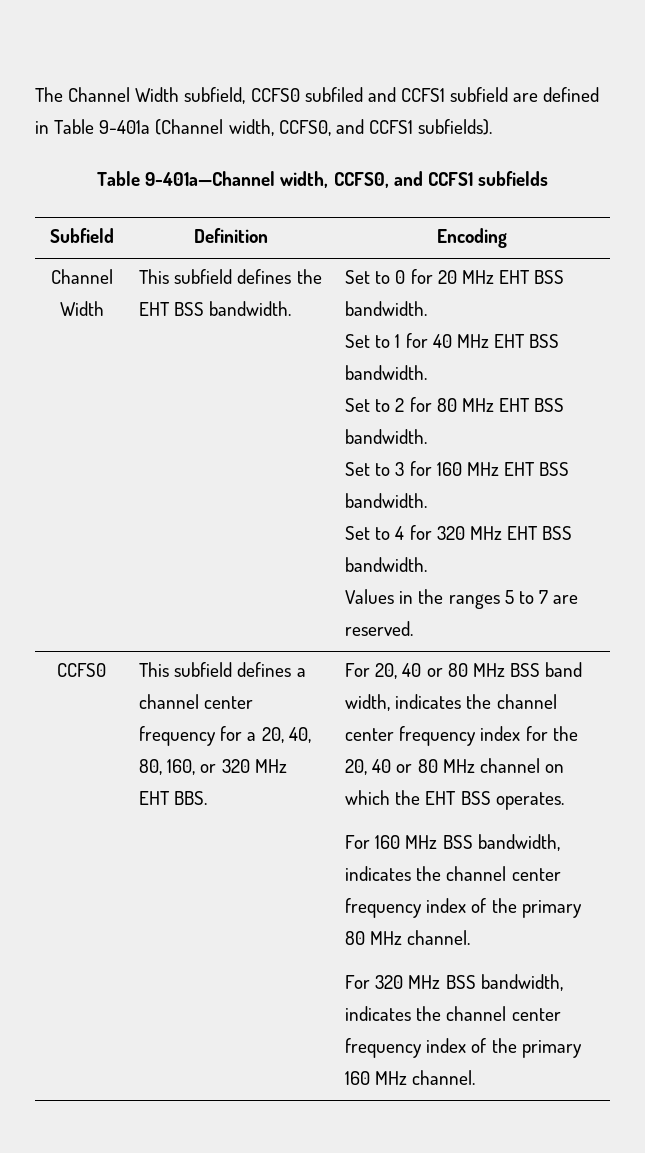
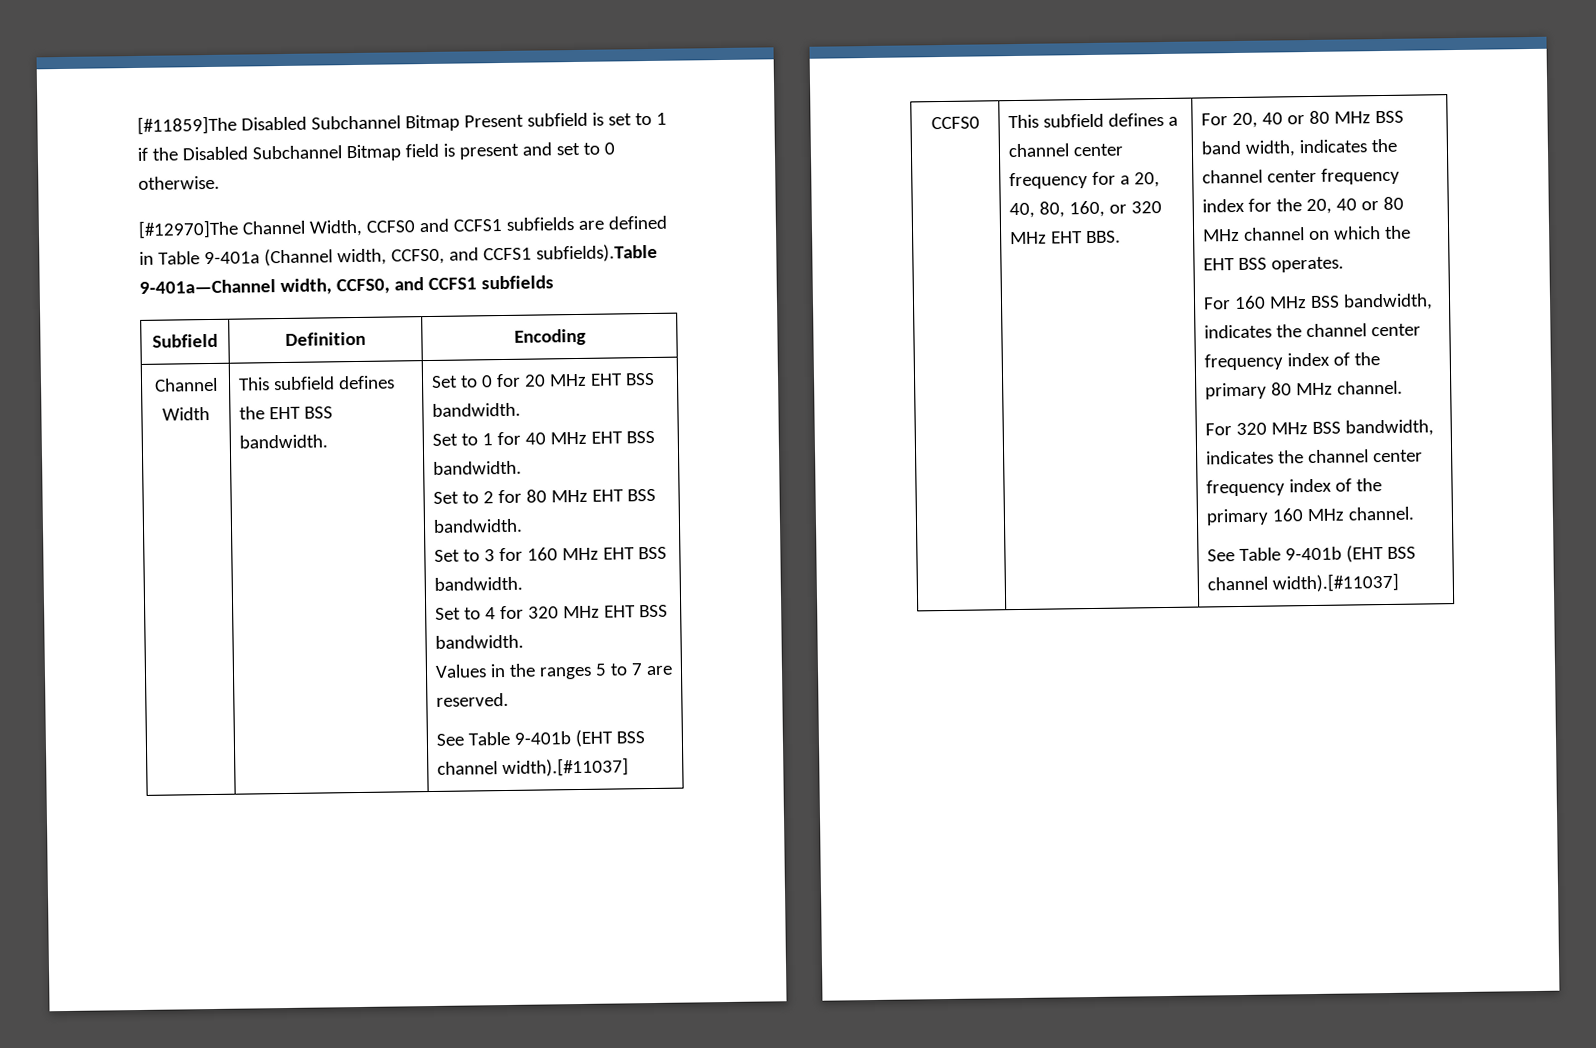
[35,87,509,104] The Channel Width subfield, CCFS0 subfiled and CCFS1 subfield -> [137,112,667,135] [137,142,615,162] [138,175,220,190] [138,217,574,239] [#11859]The Disabled Subchannel Bitmap Present subfield is set to 1 if the Disabled Subchannel Bitmap field is present and set to 0 otherwise. // [#12970]The Channel Width, CCFS0 and CCFS1 subfields
[418,119,493,135] [97,171,141,186] subfields). // Table -> [535,243,658,263] subfields).Table
(414, 628) none -> [435,729,645,748] [436,757,629,778] // See Table 9-401b (EHT BSS channel width).[#11037]
(476, 1077) none -> [1206,545,1416,563] [1206,572,1399,593] // See Table 9-401b (EHT BSS channel width).[#11037]

